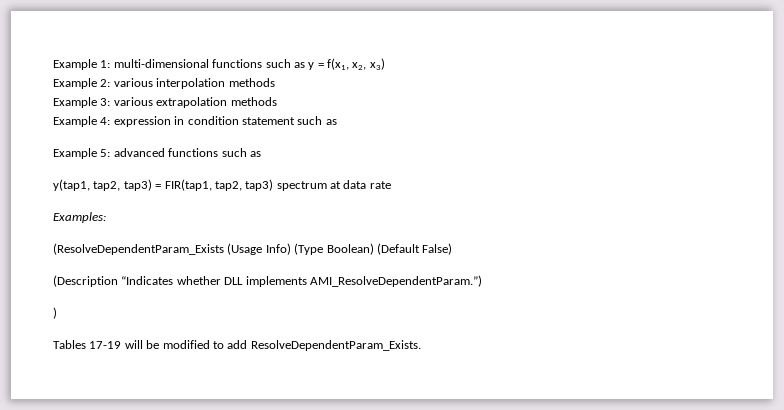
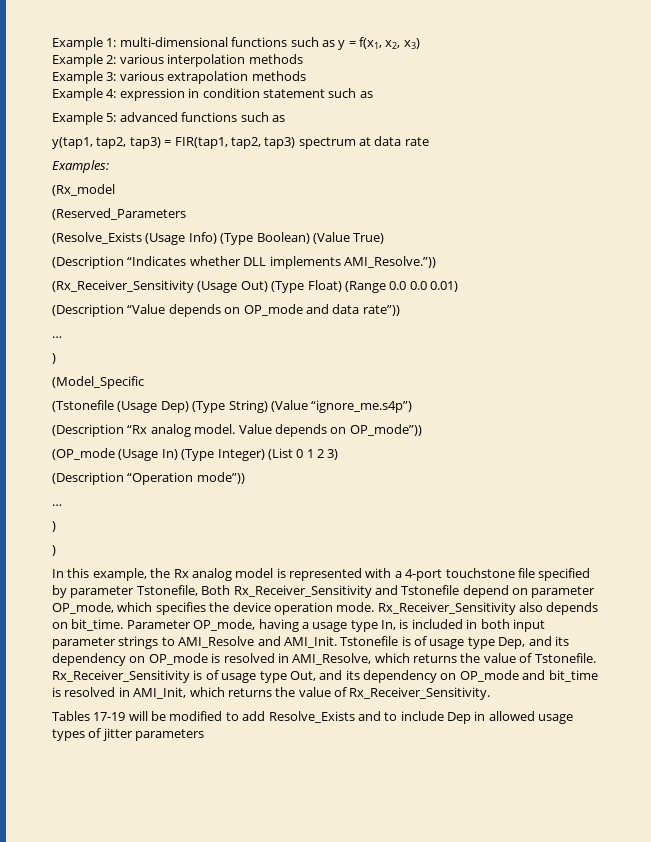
[53,243,224,255] (ResolveDependentParam_Exists -> [52,184,115,196] [52,208,186,220] [52,232,142,244] (Rx_model // (Reserved_Parameters // (Resolve_Exists
[376,243,453,255] (Default False) -> [312,232,385,244] (Value True)
[309,275,482,287] [53,307,57,319] AMI_ResolveDependentParam.”) // ) -> [343,256,436,268] [52,280,458,293] [52,304,400,317] [52,336,62,338] [52,353,56,364] [52,376,144,389] [52,400,413,413] [52,424,422,437] [52,448,339,461] [52,472,245,485] [52,504,62,506] [52,521,56,532] [52,545,56,556] [52,568,591,581] [52,585,596,598] [52,602,599,615] [52,619,545,632] [52,636,569,649] [52,653,596,666] [52,670,598,683] [52,687,491,700] AMI_Resolve.”)) // (Rx_Receiver_Sensitivity (Usage Out) (Type Float) (Range 0.0 0.0 0.01) // (Description “Value depends on OP_mode and data rate”)) // … // ) // (Model_Specific // (Tstonefile (Usage Dep) (Type String) (Value “ignore_me.s4p”) // (Description “Rx analog model. Value depends on OP_mode”)) // (OP_mode (Usage In) (Type Integer) (List 0 1 2 3) // (Description “Operation mode”)) // … // ) // ) // In this example, the Rx analog model is represented with a 4-port touchstone file specified by parameter Tstonefile, Both Rx_Receiver_Sensitivity and Tstonefile depend on parameter OP_mode, which specifies the device operation mode. Rx_Receiver_Sensitivity also depends on bit_time. Parameter OP_mode, having a usage type In, is included in both input parameter strings to AMI_Resolve and AMI_Init. Tstonefile is of usage type Dep, and its dependency on OP_mode is resolved in AMI_Resolve, which returns the value of Tstonefile. Rx_Receiver_Sensitivity is of usage type Out, and its dependency on OP_mode and bit_time is resolved in AMI_Init, which returns the value of Rx_Receiver_Sensitivity.
[250,340,421,351] ResolveDependentParam_Exists. -> [268,711,574,724] [52,728,205,741] Resolve_Exists and to include Dep in allowed usage types of jitter parameters

